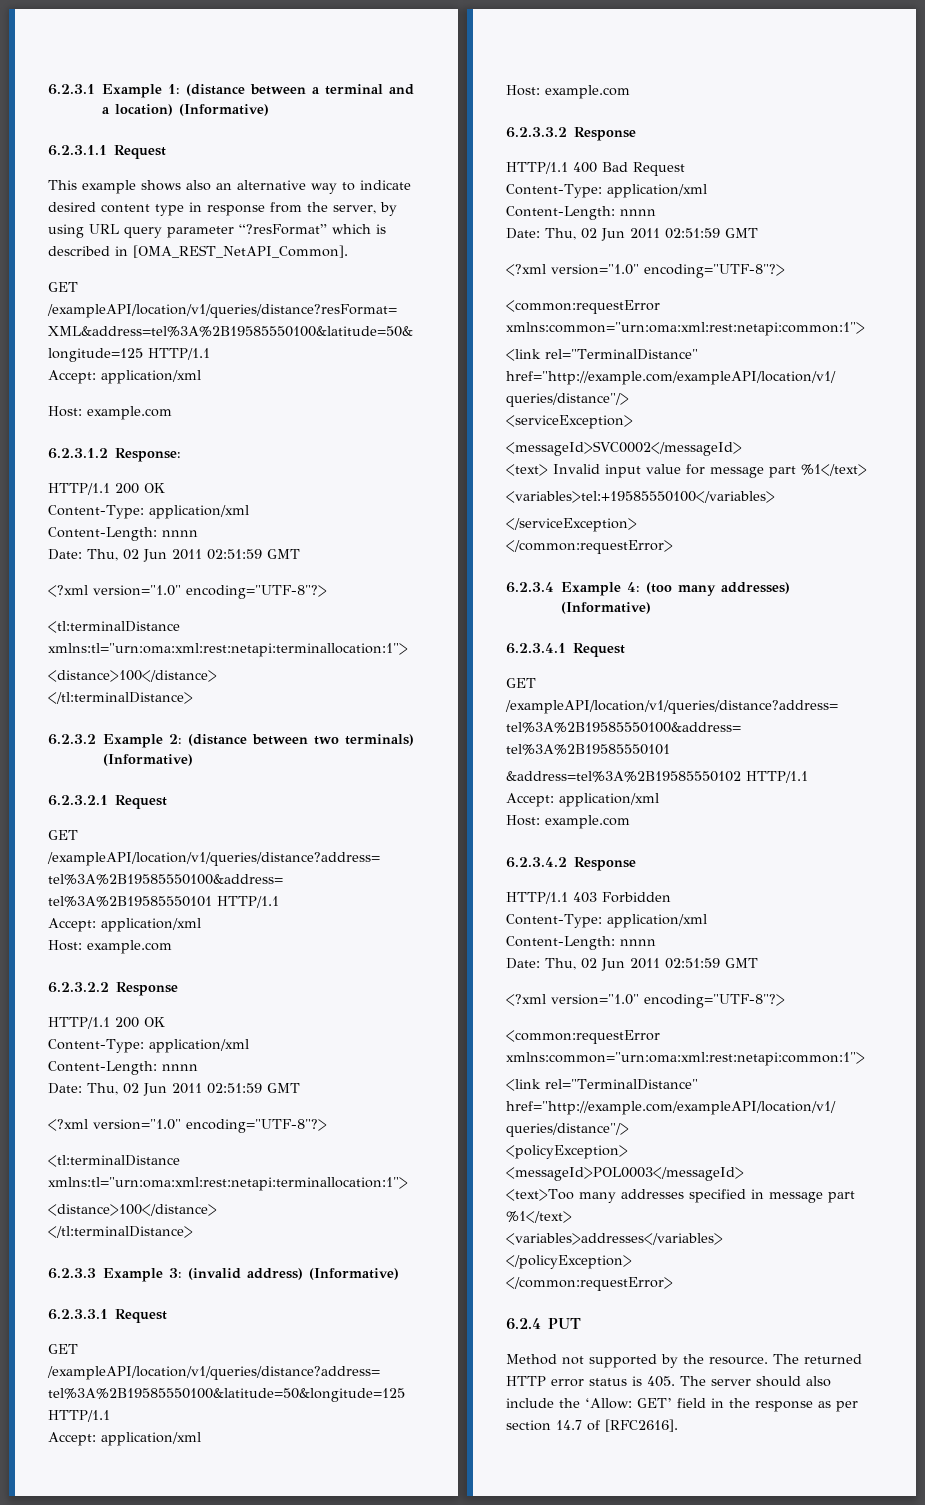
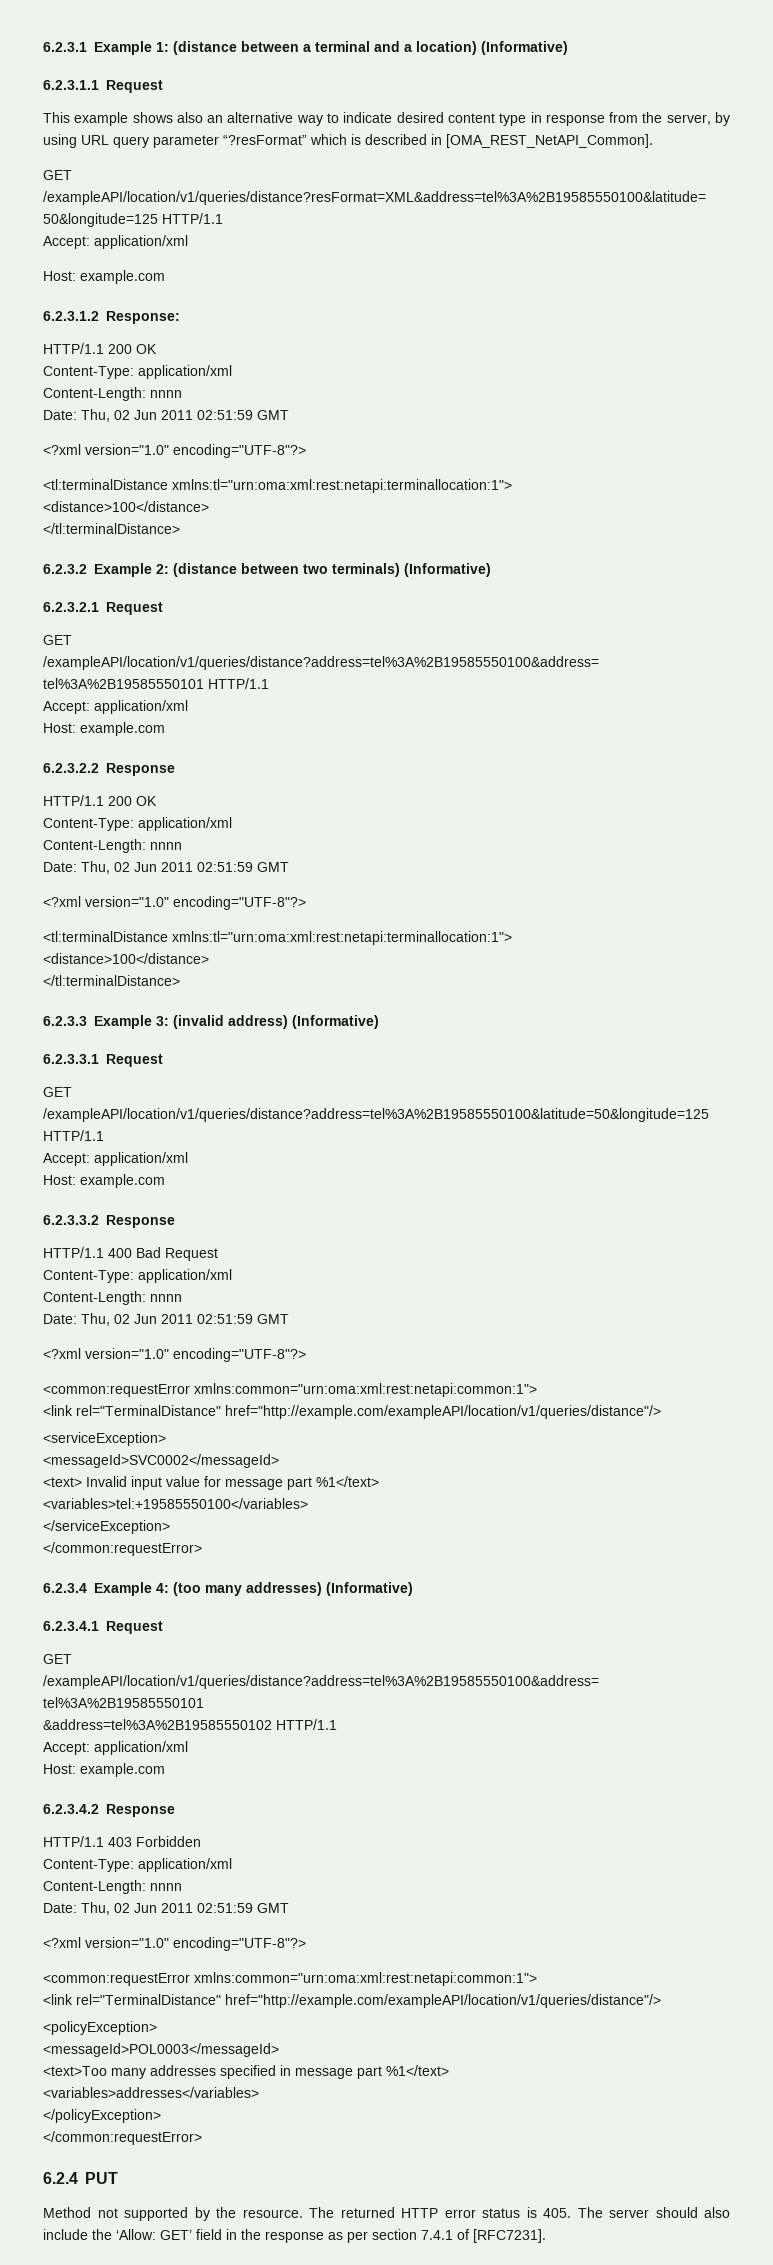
[556,1419,678,1432] 14.7 of [RFC2616]. -> [421,2229,546,2243] 7.4.1 of [RFC7231].

